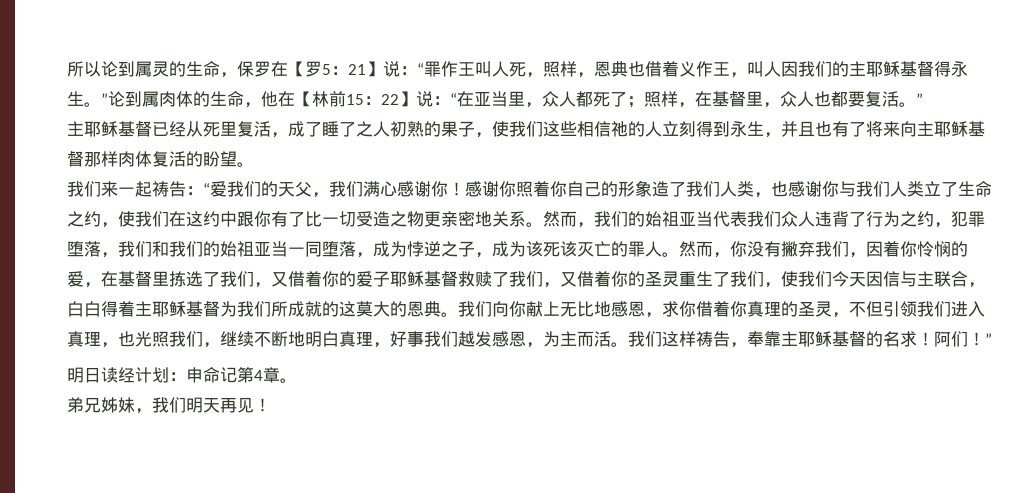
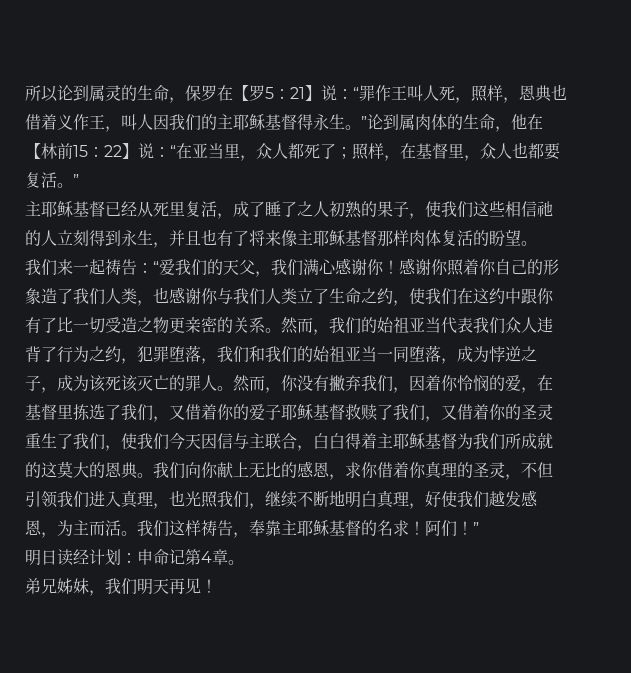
[900,121,917,137] 向 -> [281,230,297,247] 像
[475,211,492,227] 地 -> [217,317,233,333] 的
[594,301,611,317] 地 -> [281,462,297,478] 的
[407,331,424,347] 事 -> [441,491,457,507] 使

